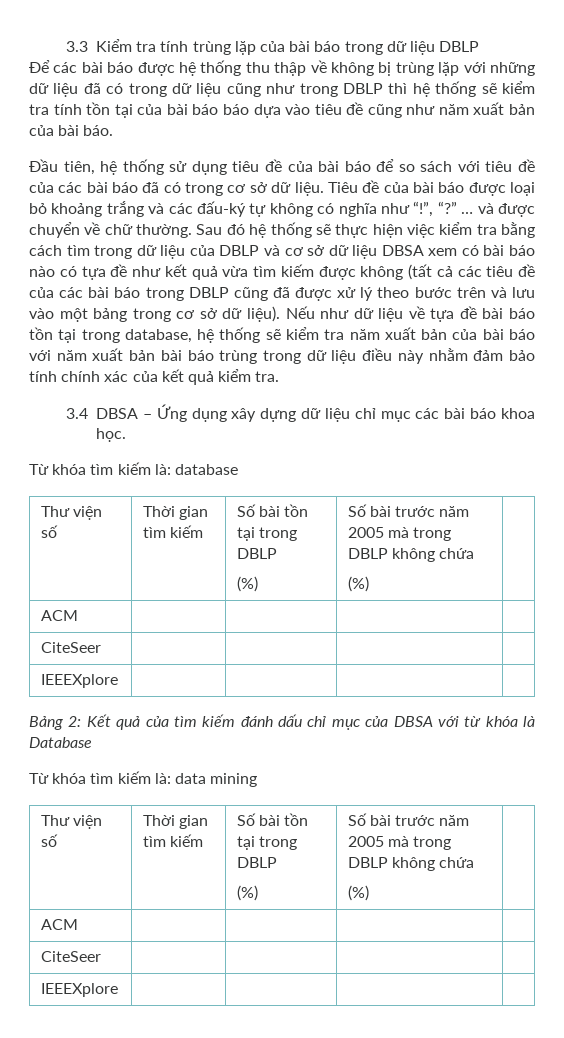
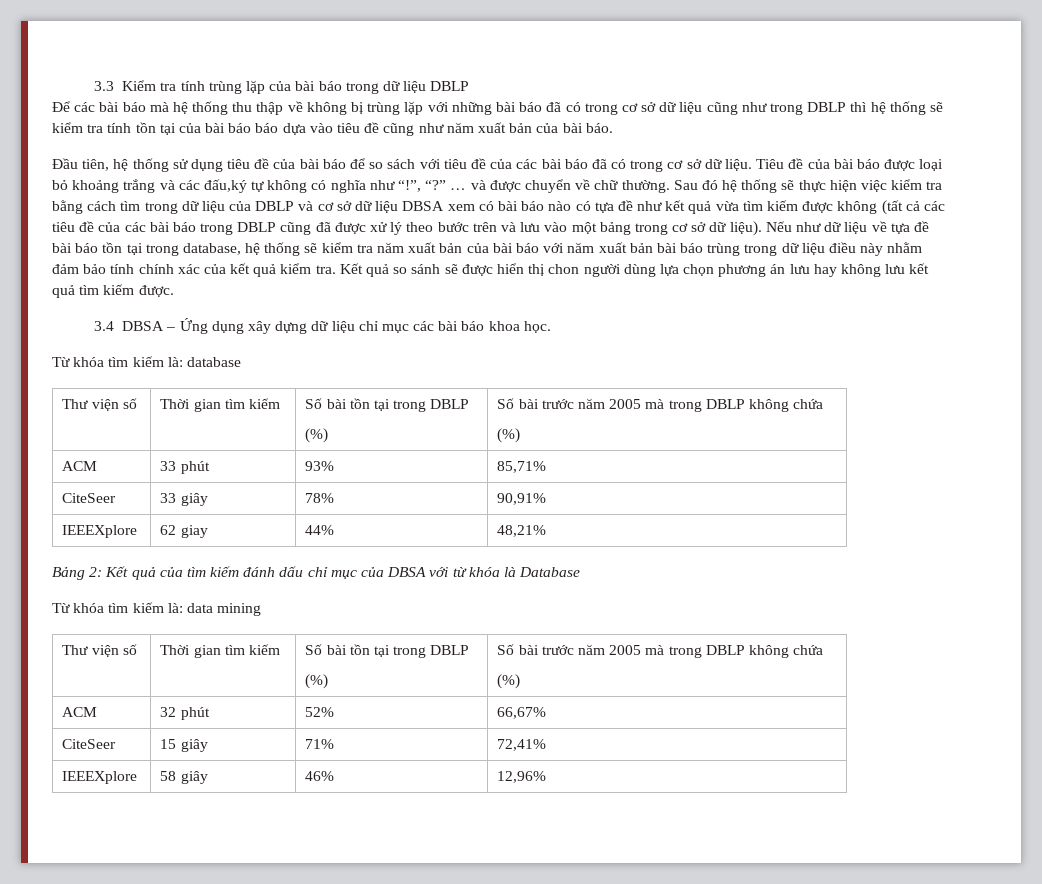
[137,62,175,76] được -> [149,102,169,112] mà
[29,83,167,97] dữ liệu đã có trong -> [495,102,657,115] bài báo đã có trong cơ sở
[197,201,247,217] đấu-ký -> [203,179,247,193] đấu,ký
(280, 376) none -> [339,263,930,277] [52,284,174,298] Kết quả so sánh sẽ được hiển thị chon người dùng lựa chọn phương án lưu hay không lưu kết quả tìm kiếm được.
[40,610,78,621] [40,642,101,653] [40,674,118,688] | // ACM | | | | // CiteSeer | | | | // IEEEXplore | | | | -> [62,461,98,471] [160,461,210,474] [305,461,335,471] [497,461,547,473] [62,493,117,503] [160,493,208,506] [305,493,335,503] [497,493,547,505] [62,525,138,538] [160,525,208,538] [305,525,335,535] [497,525,547,537] // ACM | 33 phút | 93% | 85,71% // CiteSeer | 33 giây | 78% | 90,91% // IEEEXplore | 62 giay | 44% | 48,21%
[40,919,78,930] [40,951,101,962] [40,983,118,997] | // ACM | | | | // CiteSeer | | | | // IEEEXplore | | | | -> [62,707,98,717] [160,707,210,720] [305,707,335,717] [497,707,547,719] [62,739,117,749] [160,739,208,752] [305,739,335,749] [497,739,547,751] [62,771,138,784] [160,771,208,784] [305,771,335,781] [497,771,547,783] // ACM | 32 phút | 52% | 66,67% // CiteSeer | 15 giây | 71% | 72,41% // IEEEXplore | 58 giây | 46% | 12,96%

